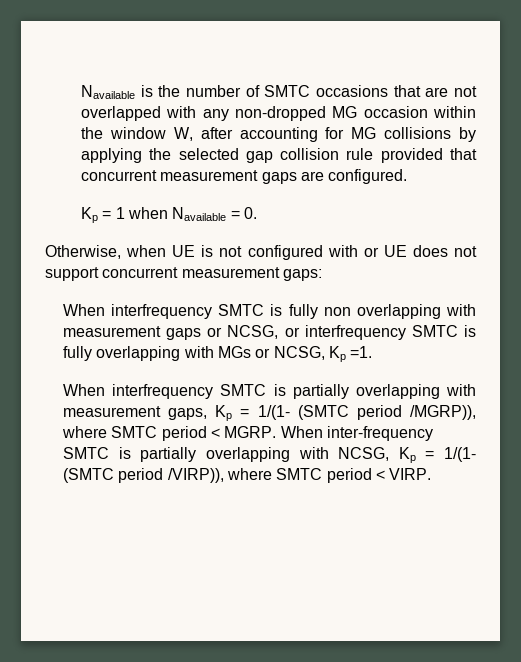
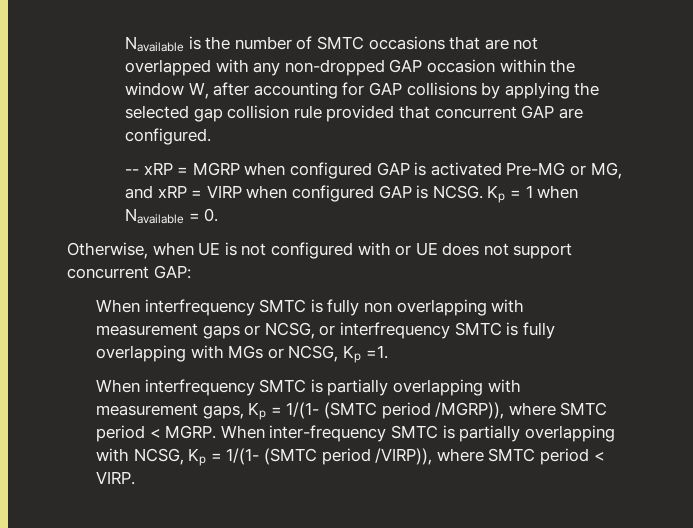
[332,106,358,118] MG -> [389,59,423,73] GAP
[351,127,377,139] MG -> [369,82,403,96] GAP
[160,170,297,184] measurement gaps -> [521,105,555,119] GAP
(408, 176) none -> [125,162,622,179] [125,185,483,202] -- xRP = MGRP when configured GAP is activated Pre-MG or MG, and xRP = VIRP when configured GAP is NCSG.
[181,267,322,281] measurement gaps: -> [153,265,191,279] GAP:

